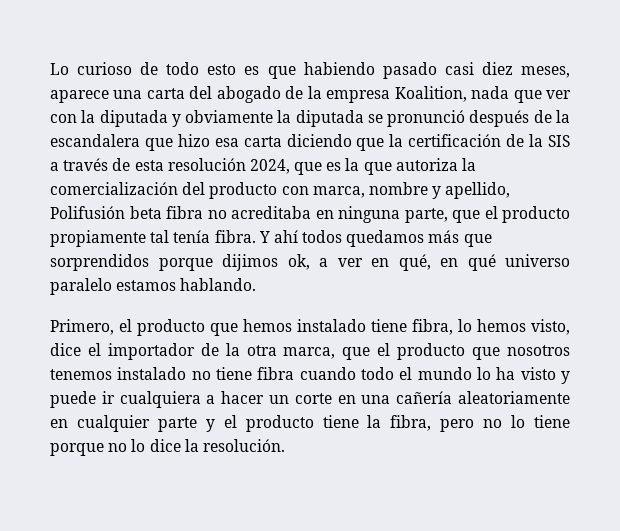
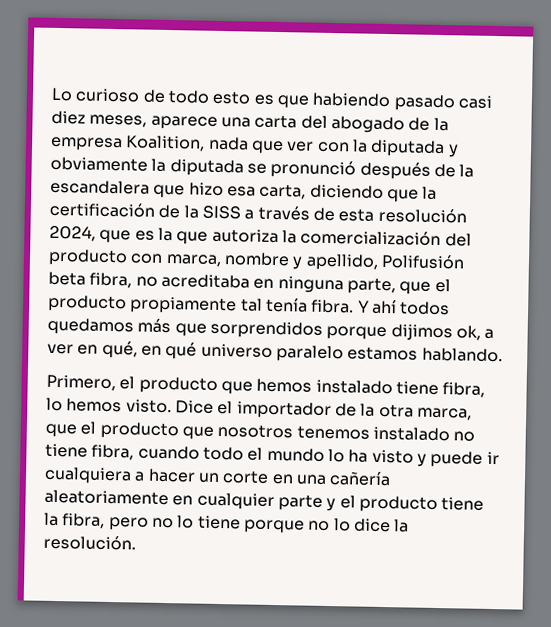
[243,136,282,147] carta -> [259,183,307,200] carta,
[547,135,570,147] SIS -> [201,205,241,220] SISS
[166,206,203,219] fibra -> [89,272,133,289] fibra,
[531,319,570,335] [50,343,81,356] visto, dice -> [125,399,214,414] visto. Dice
[257,367,295,380] fibra -> [91,444,135,461] fibra,

